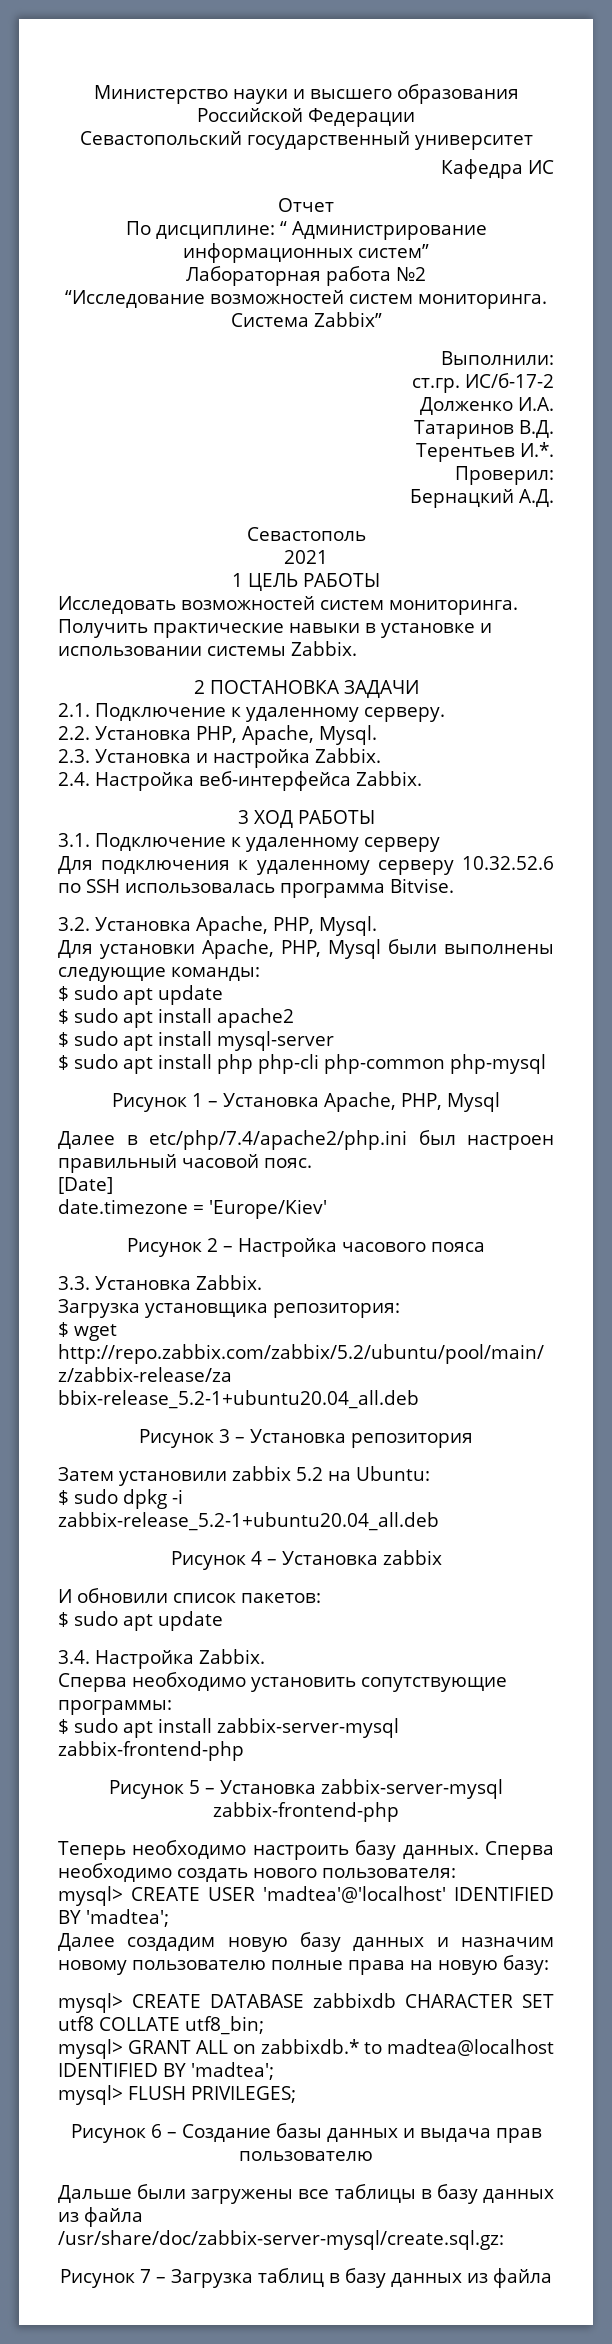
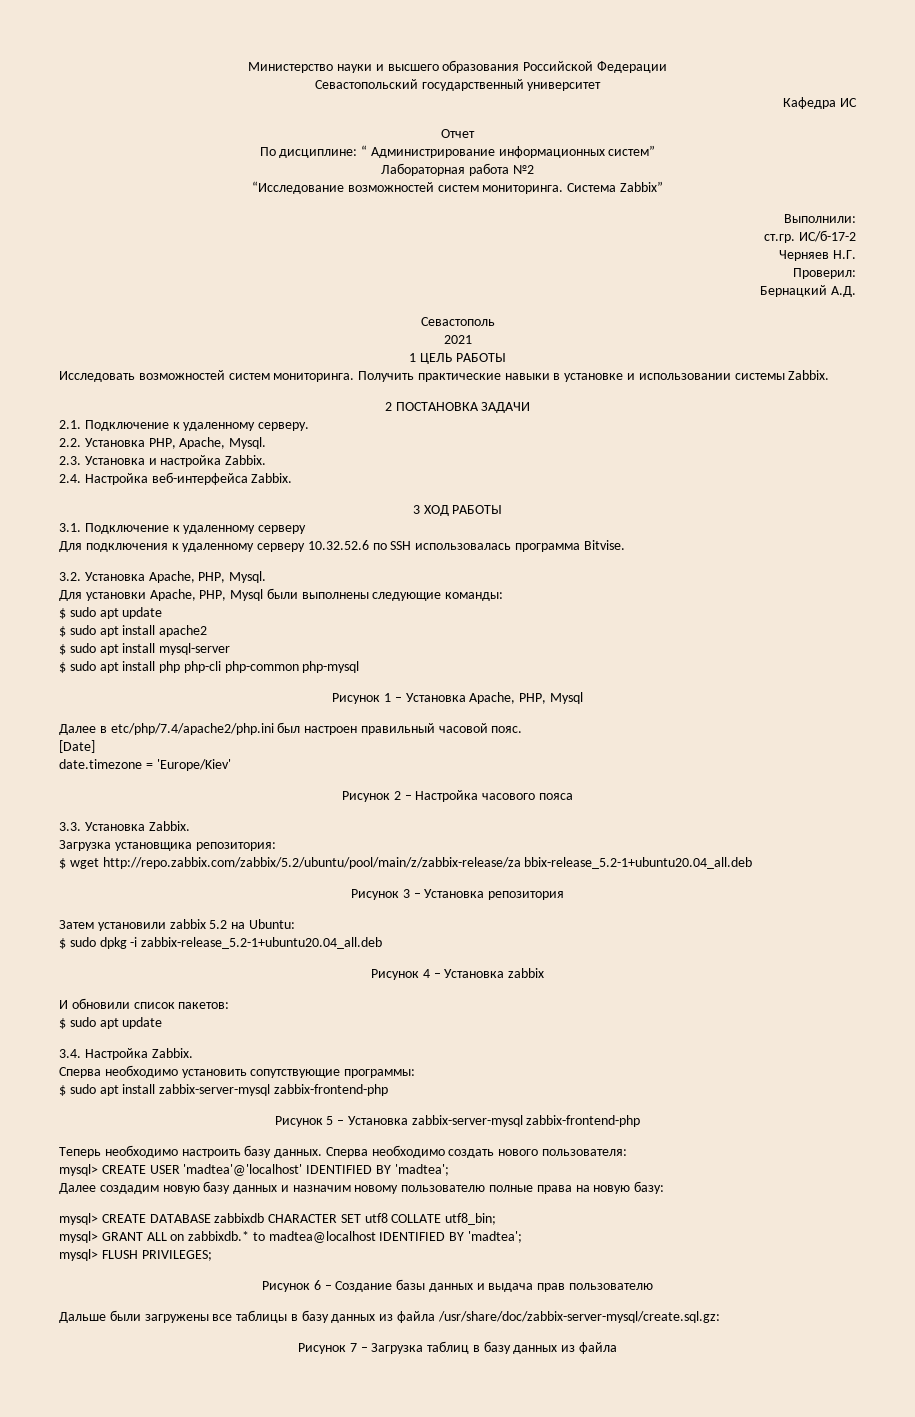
[420,397,554,415] [414,420,554,439] [416,442,554,462] Долженко И.А. // Татаринов В.Д. // Терентьев И.*. -> [779,250,856,261] Черняев Н.Г.

